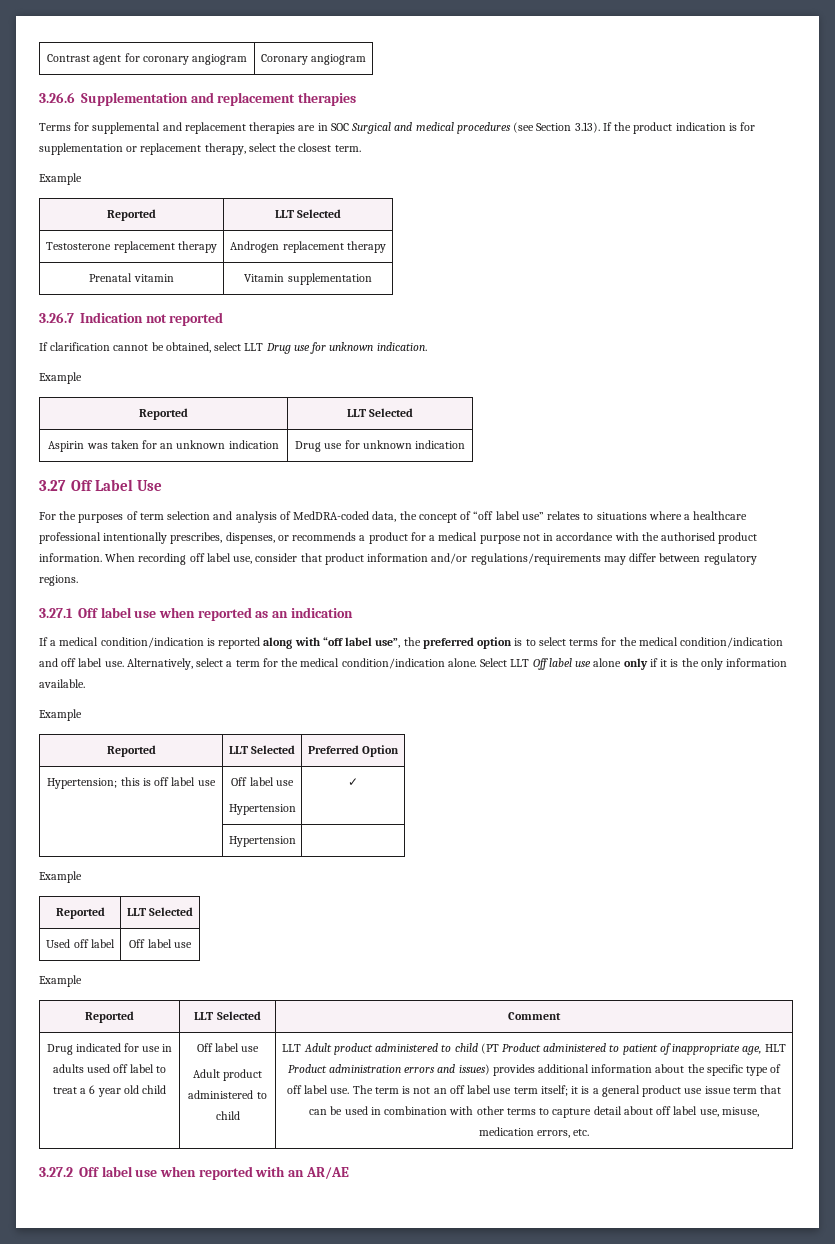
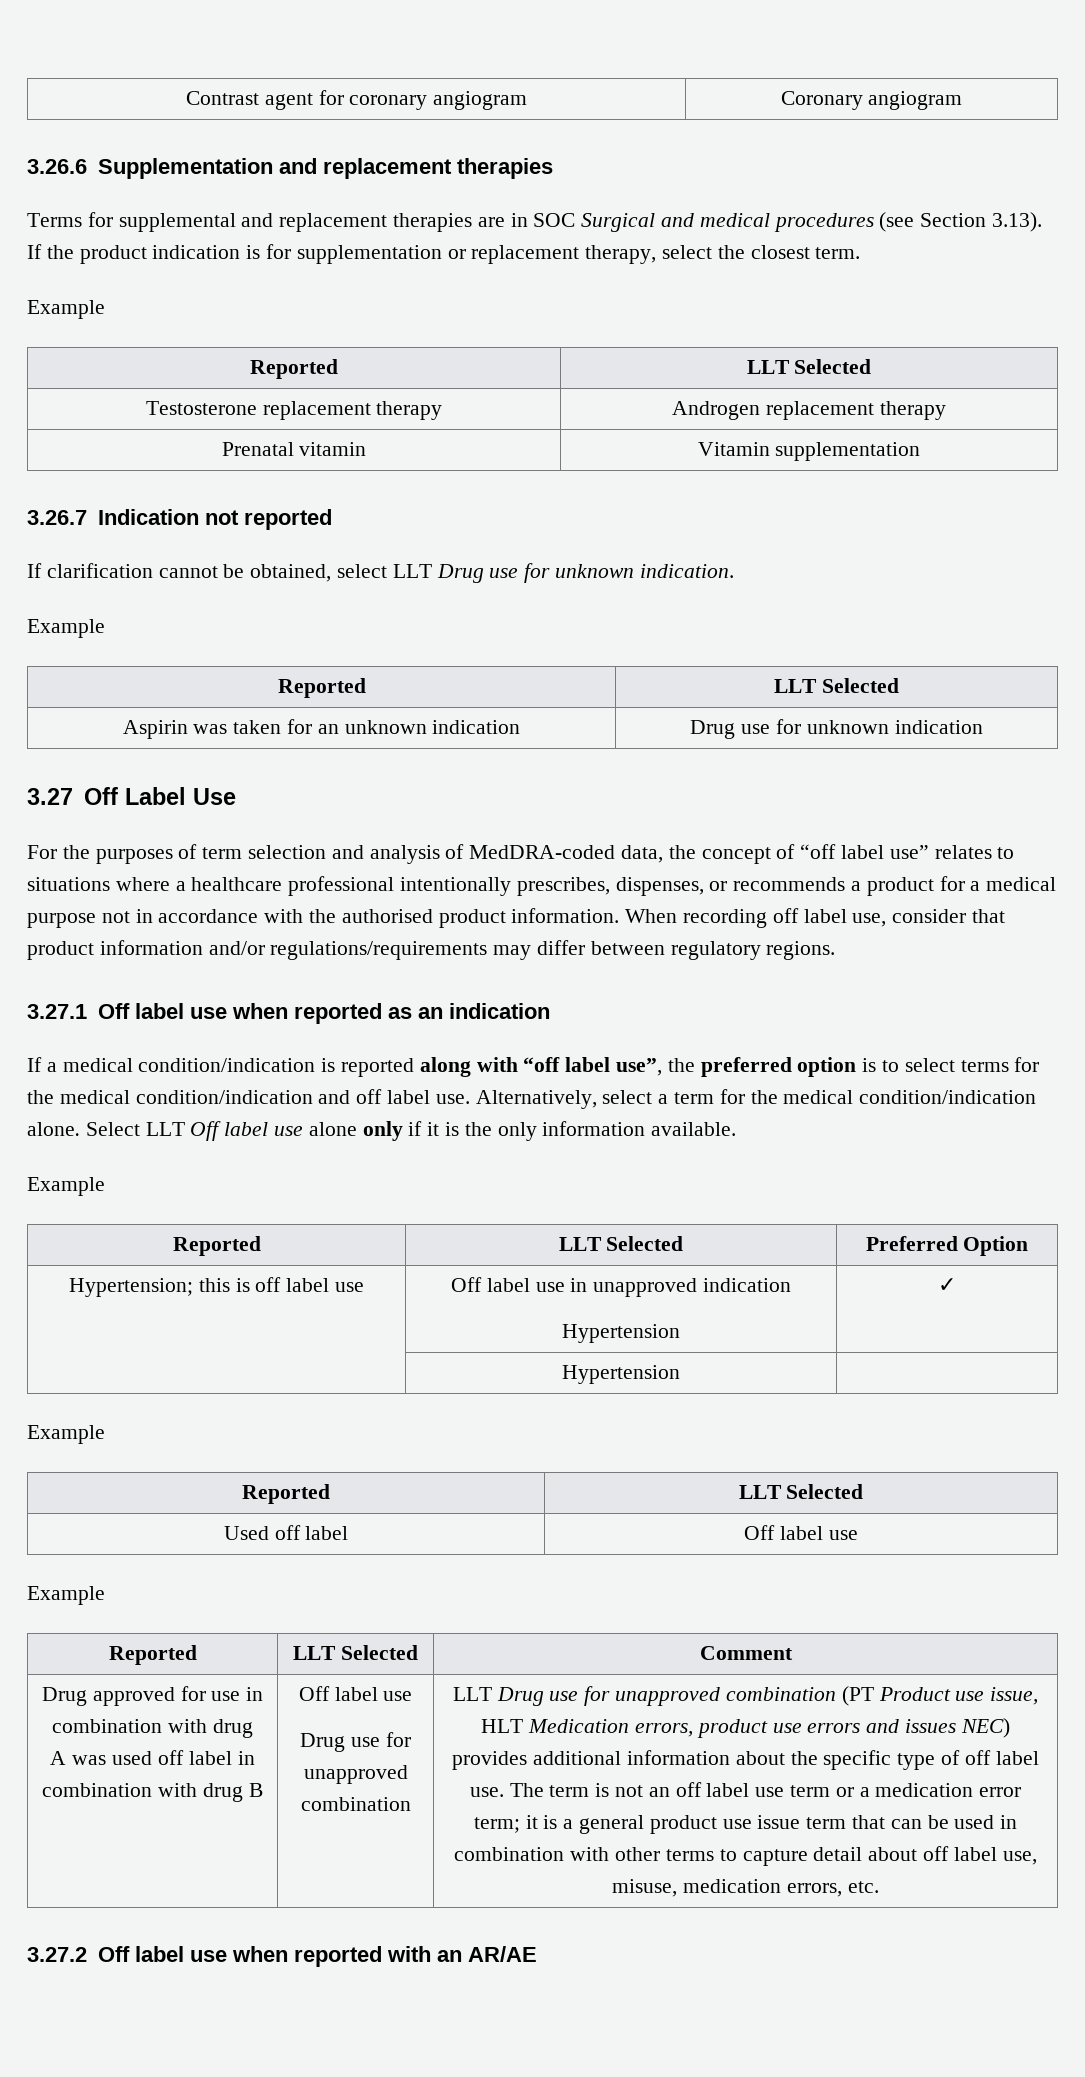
(294, 783) none -> [570,1278,792,1297] in unapproved indication
[75,1043,121,1052] indicated -> [92,1687,175,1706] approved
[52,1064,167,1073] [52,1085,167,1097] [196,1043,260,1052] [192,1069,263,1081] [188,1090,267,1099] [215,1111,240,1120] [282,1043,786,1055] [287,1064,490,1075] adults used off label to treat a 6 year old child | Off label use // Adult product administered to child | LLT Adult product administered to child (PT Product administered to patient of inappropriate age, HLT Product administration errors and issues) -> [52,1719,253,1738] [50,1750,255,1765] [42,1783,263,1802] [298,1686,413,1701] [300,1732,411,1752] [303,1765,408,1784] [300,1797,411,1811] [452,1686,1039,1706] [481,1718,1010,1738] combination with drug A was used off label in combination with drug B | Off label use // Drug use for unapproved combination | LLT Drug use for unapproved combination (PT Product use issue, HLT Medication errors, product use errors and issues NEC)
[540,1085,568,1096] itself; -> [835,1783,1022,1797] [473,1817,520,1833] or a medication error term;

